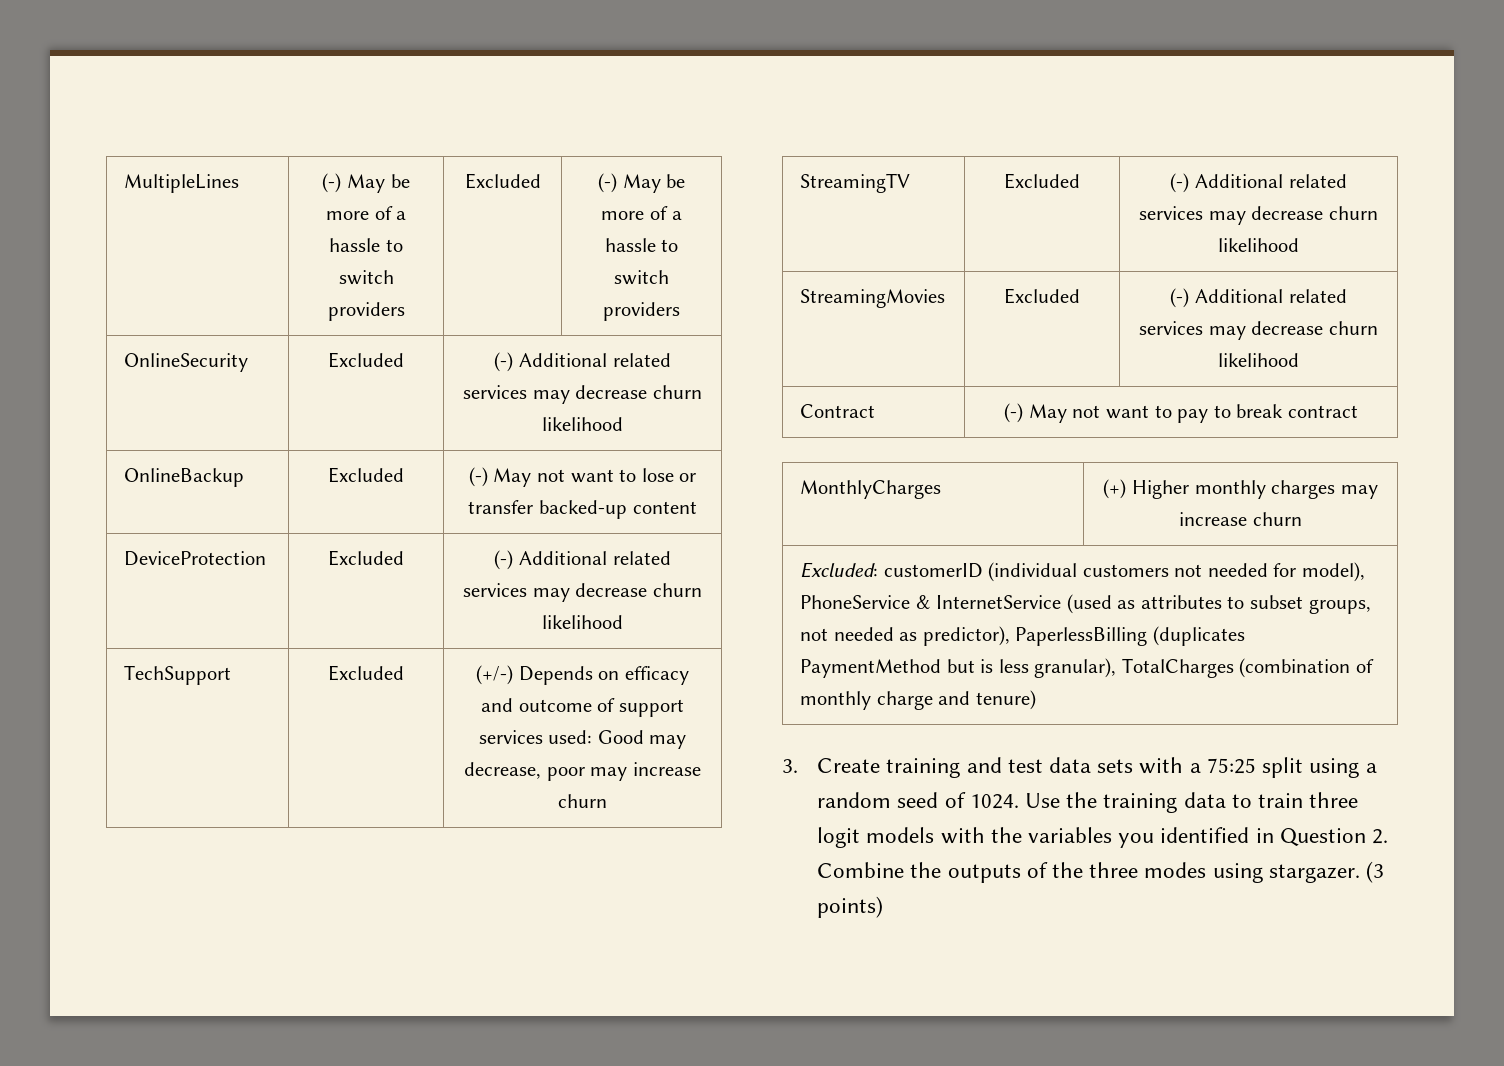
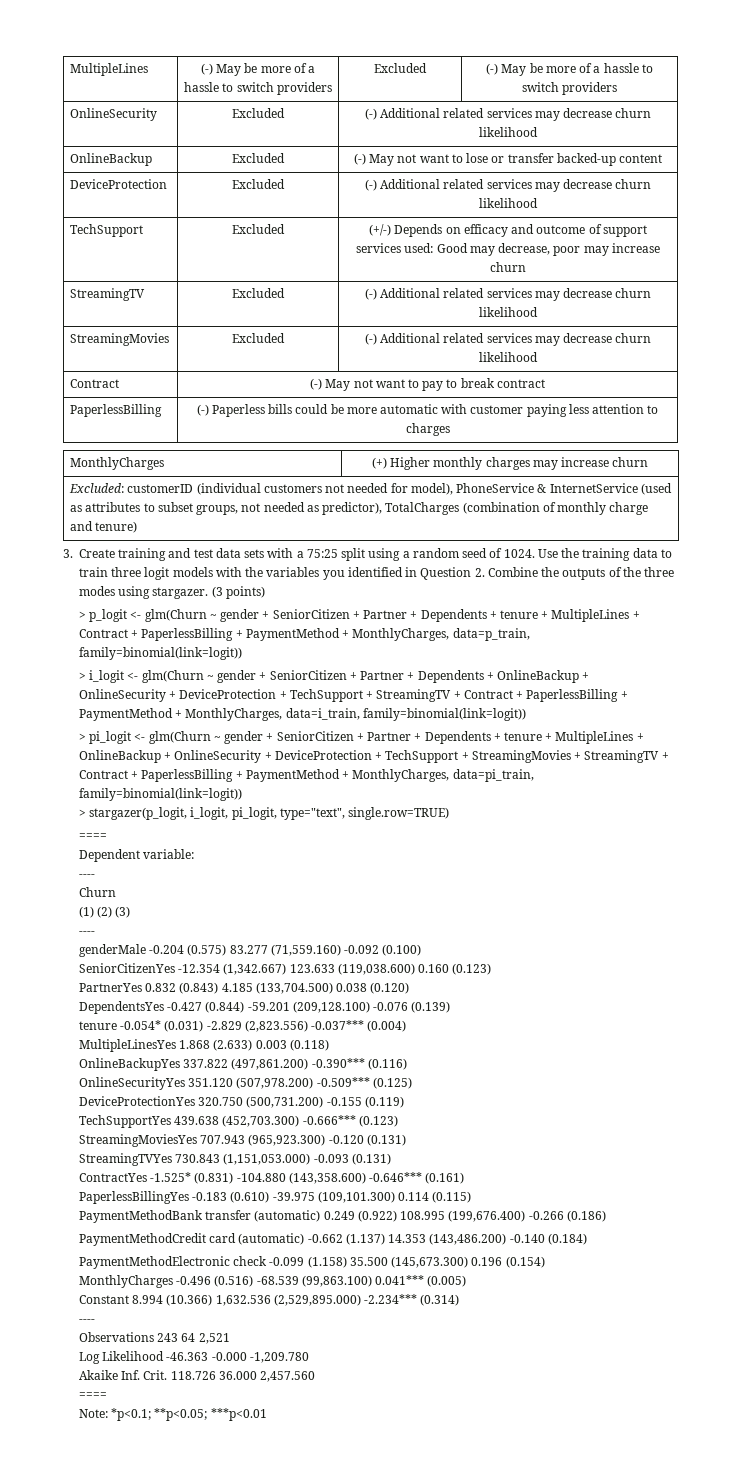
(1358, 411) none -> [70,404,163,417] [196,404,659,417] [405,423,450,436] // PaperlessBilling | (-) Paperless bills could be more automatic with customer paying less attention to charges
[1015,626,1245,646] [800,658,1117,678] PaperlessBilling (duplicates PaymentMethod but is less granular), -> (383, 508) none
(884, 907) none -> [78,609,640,622] [78,628,530,641] [78,647,242,660] [78,670,590,683] [78,689,628,702] [78,708,526,721] [78,731,644,744] [78,750,669,763] [78,769,534,782] [78,788,242,801] [78,807,450,820] [78,833,107,840] [78,849,195,862] [78,874,95,878] [78,887,116,897] [78,906,131,918] [78,931,95,935] [78,944,422,957] [78,963,492,975] [78,982,410,994] [78,1001,451,1014] [78,1020,407,1032] [78,1039,329,1052] [78,1058,407,1071] [78,1077,412,1090] [78,1096,404,1108] [78,1115,398,1128] [78,1134,406,1147] [78,1153,391,1166] [78,1172,465,1184] [78,1191,472,1204] [78,1210,606,1223] [78,1233,587,1246] [78,1256,545,1269] [78,1275,467,1288] [78,1294,460,1306] [78,1319,95,1323] [78,1332,230,1344] [78,1351,309,1364] [78,1370,316,1382] [78,1392,107,1399] [78,1408,267,1421] // > p_logit <- glm(Churn ~ gender + SeniorCitizen + Partner + Dependents + tenure + MultipleLines + Contract + PaperlessBilling + PaymentMethod + MonthlyCharges, data=p_train, family=binomial(link=logit)) // > i_logit <- glm(Churn ~ gender + SeniorCitizen + Partner + Dependents + OnlineBackup + OnlineSecurity + DeviceProtection + TechSupport + StreamingTV + Contract + PaperlessBilling + PaymentMethod + MonthlyCharges, data=i_train, family=binomial(link=logit)) // > pi_logit <- glm(Churn ~ gender + SeniorCitizen + Partner + Dependents + tenure + MultipleLines + OnlineBackup + OnlineSecurity + DeviceProtection + TechSupport + StreamingMovies + StreamingTV + Contract + PaperlessBilling + PaymentMethod + MonthlyCharges, data=pi_train, family=binomial(link=logit)) // > stargazer(p_logit, i_logit, pi_logit, type="text", single.row=TRUE) // ==== // Dependent variable: // ---- // Churn // (1) (2) (3) // ---- // genderMale -0.204 (0.575) 83.277 (71,559.160) -0.092 (0.100) // SeniorCitizenYes -12.354 (1,342.667) 123.633 (119,038.600) 0.160 (0.123) // PartnerYes 0.832 (0.843) 4.185 (133,704.500) 0.038 (0.120) // DependentsYes -0.427 (0.844) -59.201 (209,128.100) -0.076 (0.139) // tenure -0.054* (0.031) -2.829 (2,823.556) -0.037*** (0.004) // MultipleLinesYes 1.868 (2.633) 0.003 (0.118) // OnlineBackupYes 337.822 (497,861.200) -0.390*** (0.116) // OnlineSecurityYes 351.120 (507,978.200) -0.509*** (0.125) // DeviceProtectionYes 320.750 (500,731.200) -0.155 (0.119) // TechSupportYes 439.638 (452,703.300) -0.666*** (0.123) // StreamingMoviesYes 707.943 (965,923.300) -0.120 (0.131) // StreamingTVYes 730.843 (1,151,053.000) -0.093 (0.131) // ContractYes -1.525* (0.831) -104.880 (143,358.600) -0.646*** (0.161) // PaperlessBillingYes -0.183 (0.610) -39.975 (109,101.300) 0.114 (0.115) // PaymentMethodBank transfer (automatic) 0.249 (0.922) 108.995 (199,676.400) -0.266 (0.186) // PaymentMethodCredit card (automatic) -0.662 (1.137) 14.353 (143,486.200) -0.140 (0.184) // PaymentMethodElectronic check -0.099 (1.158) 35.500 (145,673.300) 0.196 (0.154) // MonthlyCharges -0.496 (0.516) -68.539 (99,863.100) 0.041*** (0.005) // Constant 8.994 (10.366) 1,632.536 (2,529,895.000) -2.234*** (0.314) // ---- // Observations 243 64 2,521 // Log Likelihood -46.363 -0.000 -1,209.780 // Akaike Inf. Crit. 118.726 36.000 2,457.560 // ==== // Note: *p<0.1; **p<0.05; ***p<0.01

